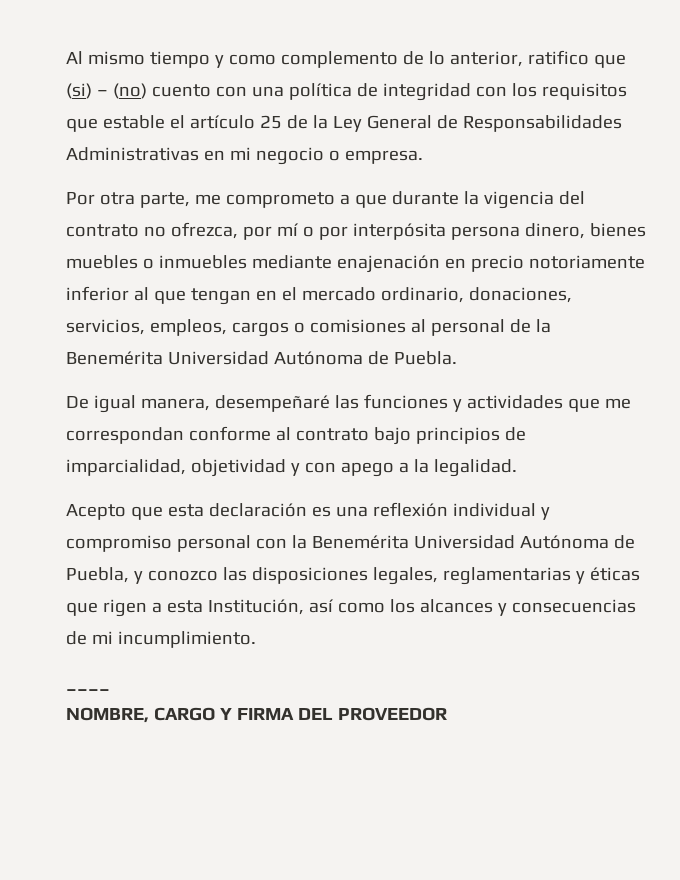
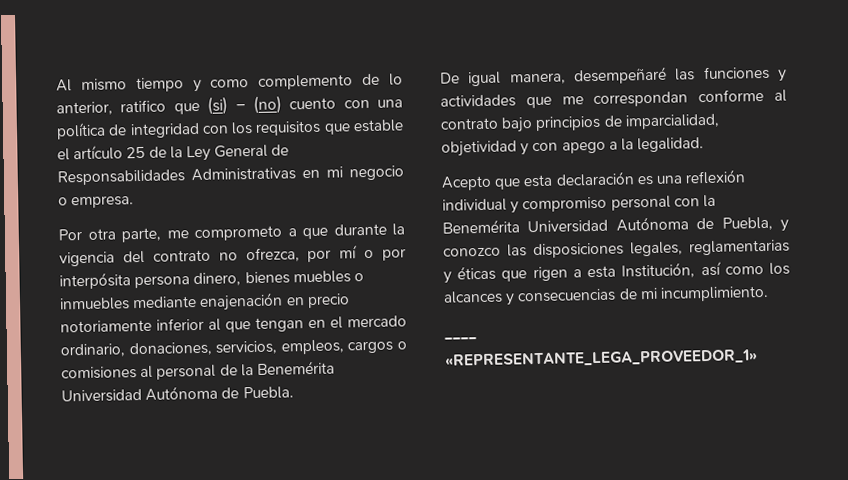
[66,707,447,723] NOMBRE, CARGO Y FIRMA DEL PROVEEDOR -> [445,349,758,368] «REPRESENTANTE_LEGA_PROVEEDOR_1»

